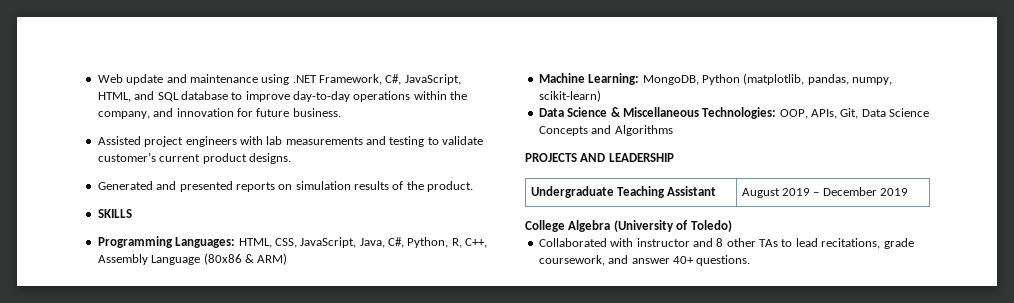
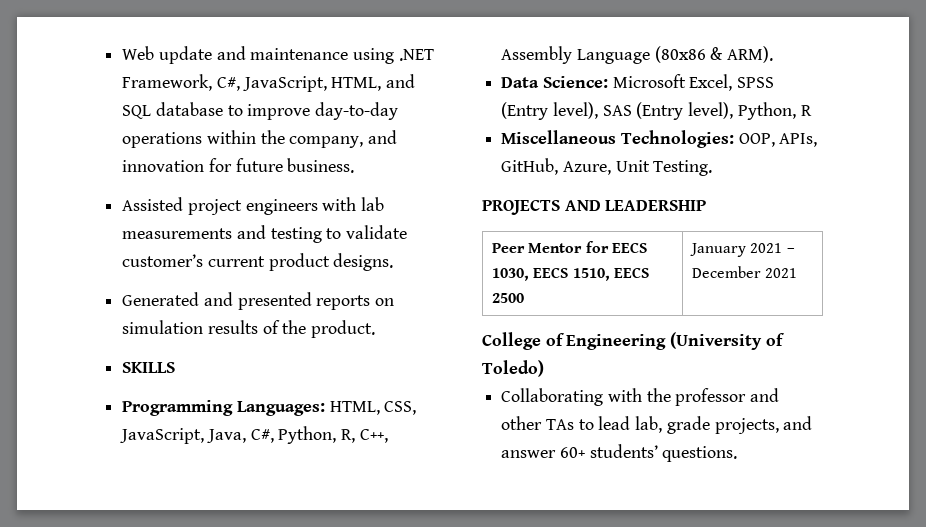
[257,253,288,265] [538,73,892,85] [538,90,601,102] [538,107,930,119] [538,125,673,136] [525,153,674,162] [530,186,717,198] [741,188,811,198] ARM) // Machine Learning: MongoDB, Python (matplotlib, pandas, numpy, scikit-learn) // Data Science & Miscellaneous Technologies: OOP, APIs, Git, Data Science Concepts and Algorithms // PROJECTS AND LEADERSHIP // Undergraduate Teaching Assistant | August 2019 -> [727,46,774,63] [501,74,775,91] [501,102,812,120] [501,130,818,148] [501,158,713,176] [482,200,707,215] [491,241,647,253] [491,267,649,281] [491,293,524,303] [689,243,783,257] ARM). // Data Science: Microsoft Excel, SPSS (Entry level), SAS (Entry level), Python, R // Miscellaneous Technologies: OOP, APIs, GitHub, Azure, Unit Testing. // PROJECTS AND LEADERSHIP // Peer Mentor for EECS 1030, EECS 1510, EECS 2500 | January 2021
[880,188,909,196] 2019 -> [765,268,798,278] 2021
[568,220,611,232] Algebra -> [545,333,667,350] of Engineering
[538,238,914,249] [538,255,694,266] Collaborated with instructor and 8 other TAs to lead recitations, grade coursework, and answer 40+ -> [501,388,780,406] [501,416,813,434] [501,444,658,458] Collaborating with the professor and other TAs to lead lab, grade projects, and answer 60+ students’

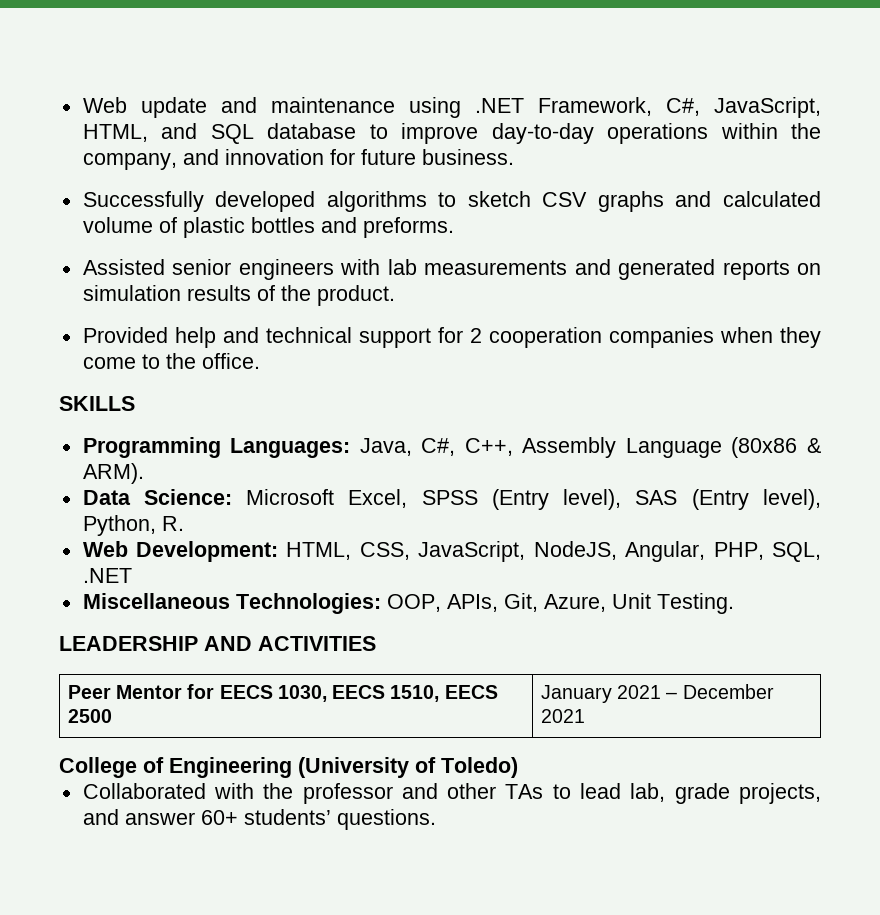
(355, 165) none -> [82,191,822,212] [82,217,454,238] // Successfully developed algorithms to sketch CSV graphs and calculated volume of plastic bottles and preforms.
[187,199,242,215] project -> [172,259,232,275] senior
[270,225,408,243] [122,253,394,271] [122,292,312,310] testing to validate customer’s current product designs. // Generated and presented -> [618,259,716,280] generated
[122,362,176,373] [122,400,417,416] [120,426,356,444] SKILLS // Programming Languages: HTML, CSS, JavaScript, Java, C#, Python, R, -> [82,327,821,348] [82,353,260,369] [59,396,135,411] [82,437,456,458] Provided help and technical support for 2 cooperation companies when they come to the office. // SKILLS // Programming Languages: Java, C#,
[800,105,812,116] R -> [161,516,184,531] [82,541,822,562] [82,568,132,583] R. // Web Development: HTML, CSS, JavaScript, NodeJS, Angular, PHP, SQL, .NET
[501,158,559,175] GitHub, -> [503,593,538,612] Git,
[482,200,707,215] PROJECTS AND LEADERSHIP -> [59,636,376,651] LEADERSHIP AND ACTIVITIES
[501,388,604,406] Collaborating -> [82,783,206,799] Collaborated

